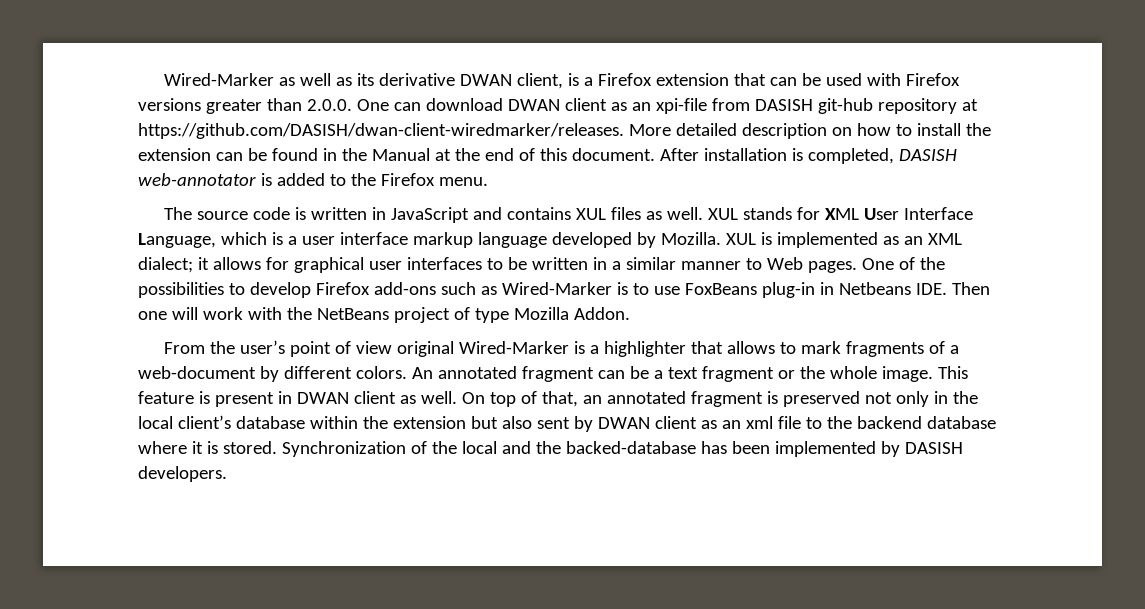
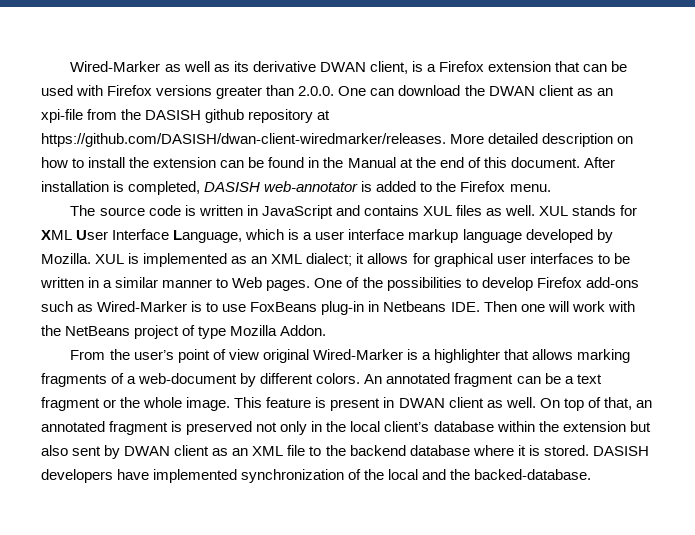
(503, 104) none -> [464,85,485,96] the
[754,98,873,114] DASISH git-hub -> [121,109,245,123] the DASISH github
[780,341,842,354] to mark -> [577,349,631,363] marking
[745,416,773,429] xml -> [252,446,284,456] XML
[281,441,406,457] Synchronization -> [592,446,649,456] [41,469,345,483] DASISH developers have implemented synchronization
[565,441,963,457] [138,466,227,482] backed-database has been implemented by DASISH developers. -> [474,469,592,480] backed-database.

